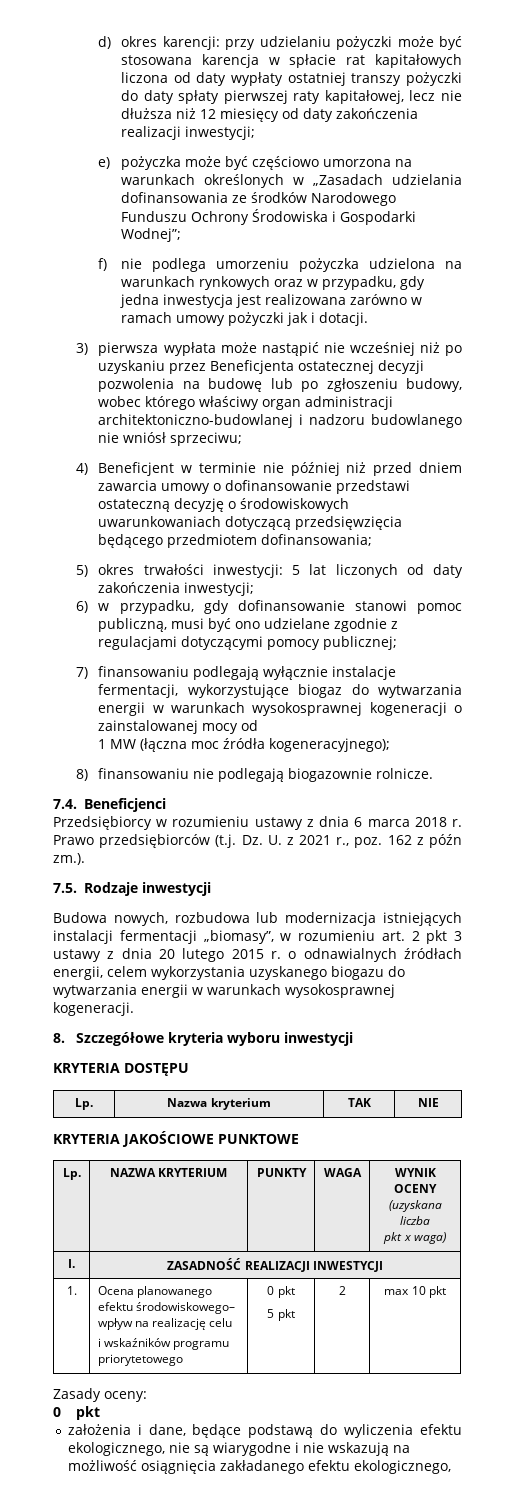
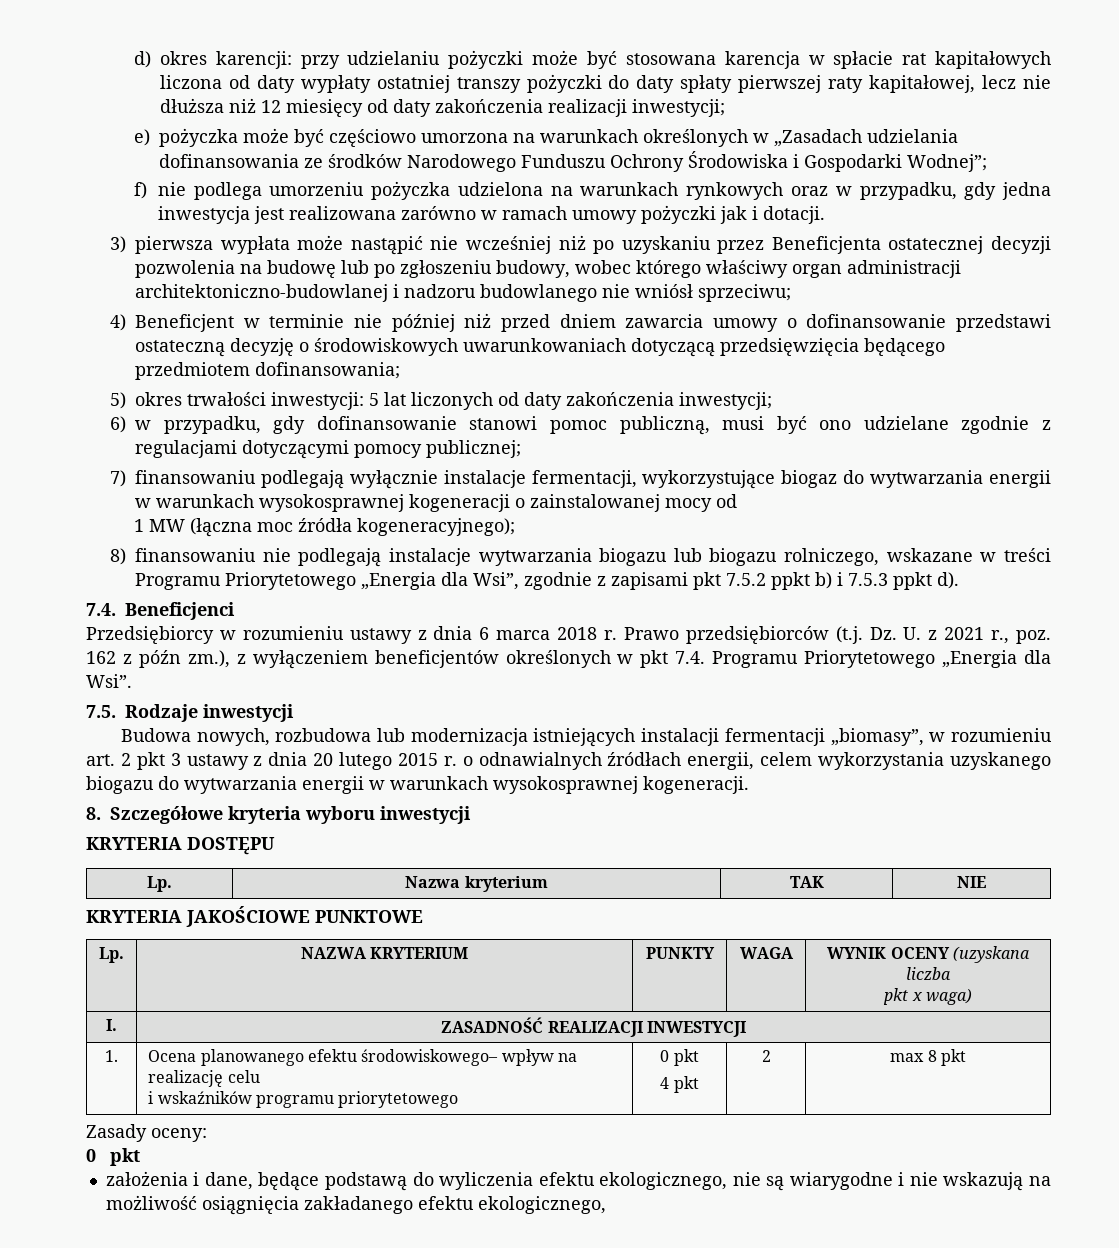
[288,768,434,782] biogazownie rolnicze. -> [388,548,1052,566] [134,572,959,590] instalacje wytwarzania biogazu lub biogazu rolniczego, wskazane w treści Programu Priorytetowego „Energia dla Wsi”, zgodnie z zapisami pkt 7.5.2 ppkt b) i 7.5.3 ppkt d).
[53,853,85,865] zm.). -> [187,650,1051,669] [86,674,132,688] zm.), z wyłączeniem beneficjentów określonych w pkt 7.4. Programu Priorytetowego „Energia dla Wsi”.
[267,1309,275,1318] 5 -> [660,1077,670,1089] 4
[411,1286,426,1295] 10 -> [927,1050,937,1062] 8

